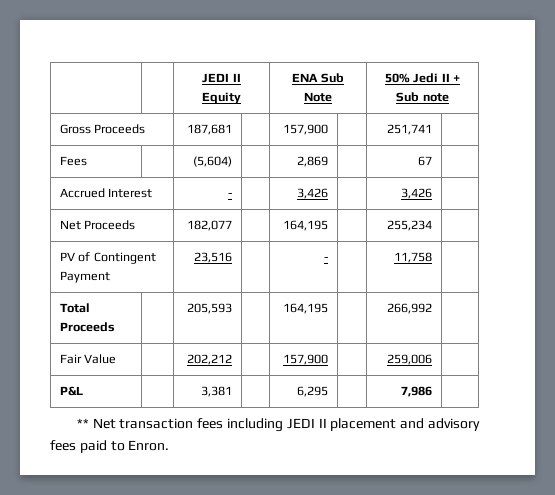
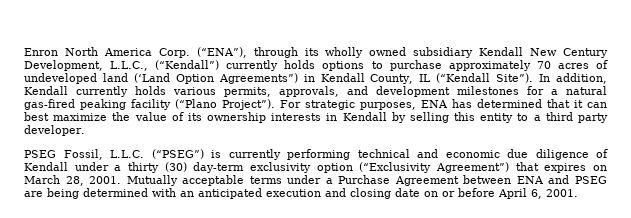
[202,73,241,83] [202,92,241,104] [292,73,344,83] [304,92,332,102] [384,73,461,83] [396,92,449,102] [59,124,146,134] [187,124,233,135] [283,124,329,135] [387,124,433,135] [59,156,87,166] [193,156,233,167] [297,156,329,167] [418,156,433,166] [59,188,153,198] [228,192,233,197] [297,188,329,199] [401,188,433,199] [59,220,136,230] [187,220,233,231] [283,220,329,231] [387,220,433,231] [59,252,156,264] [59,271,110,283] [194,252,233,263] [324,256,329,261] [394,252,433,263] [59,303,90,313] [59,322,115,332] [187,303,233,314] [283,303,329,314] [387,303,433,314] [59,354,117,364] [187,354,233,365] [283,354,329,365] [387,354,433,365] [59,386,83,396] [201,386,233,397] [297,386,329,397] [401,386,433,397] [76,418,480,432] [50,440,170,453] | | JEDI II Equity | ENA Sub Note | 50% Jedi II + Sub note // Gross Proceeds | 187,681 | | 157,900 | | 251,741 | // Fees | | (5,604) | | 2,869 | | 67 | // Accrued Interest | - | | 3,426 | | 3,426 | // Net Proceeds | 182,077 | | 164,195 | | 255,234 | // PV of Contingent Payment | 23,516 | | - | | 11,758 | // Total Proceeds | | 205,593 | | 164,195 | | 266,992 | // Fair Value | | 202,212 | | 157,900 | | 259,006 | // P&L | | 3,381 | | 6,295 | | 7,986 | // ** Net transaction fees including JEDI II placement and advisory fees paid to Enron. -> [24,47,608,58] [24,60,608,71] [24,73,607,84] [24,86,607,97] [24,99,607,110] [24,112,608,123] [24,125,85,136] [24,149,608,160] [24,162,607,173] [24,175,608,186] [24,188,578,199] Enron North America Corp. (“ENA”), through its wholly owned subsidiary Kendall New Century Development, L.L.C., (“Kendall”) currently holds options to purchase approximately 70 acres of undeveloped land (‘Land Option Agreements”) in Kendall County, IL (“Kendall Site”). In addition, Kendall currently holds various permits, approvals, and development milestones for a natural gas-fired peaking facility (“Plano Project”). For strategic purposes, ENA has determined that it can best maximize the value of its ownership interests in Kendall by selling this entity to a third party developer. // PSEG Fossil, L.L.C. (“PSEG”) is currently performing technical and economic due diligence of Kendall under a thirty (30) day-term exclusivity option (“Exclusivity Agreement”) that expires on March 28, 2001. Mutually acceptable terms under a Purchase Agreement between ENA and PSEG are being determined with an anticipated execution and closing date on or before April 6, 2001.

